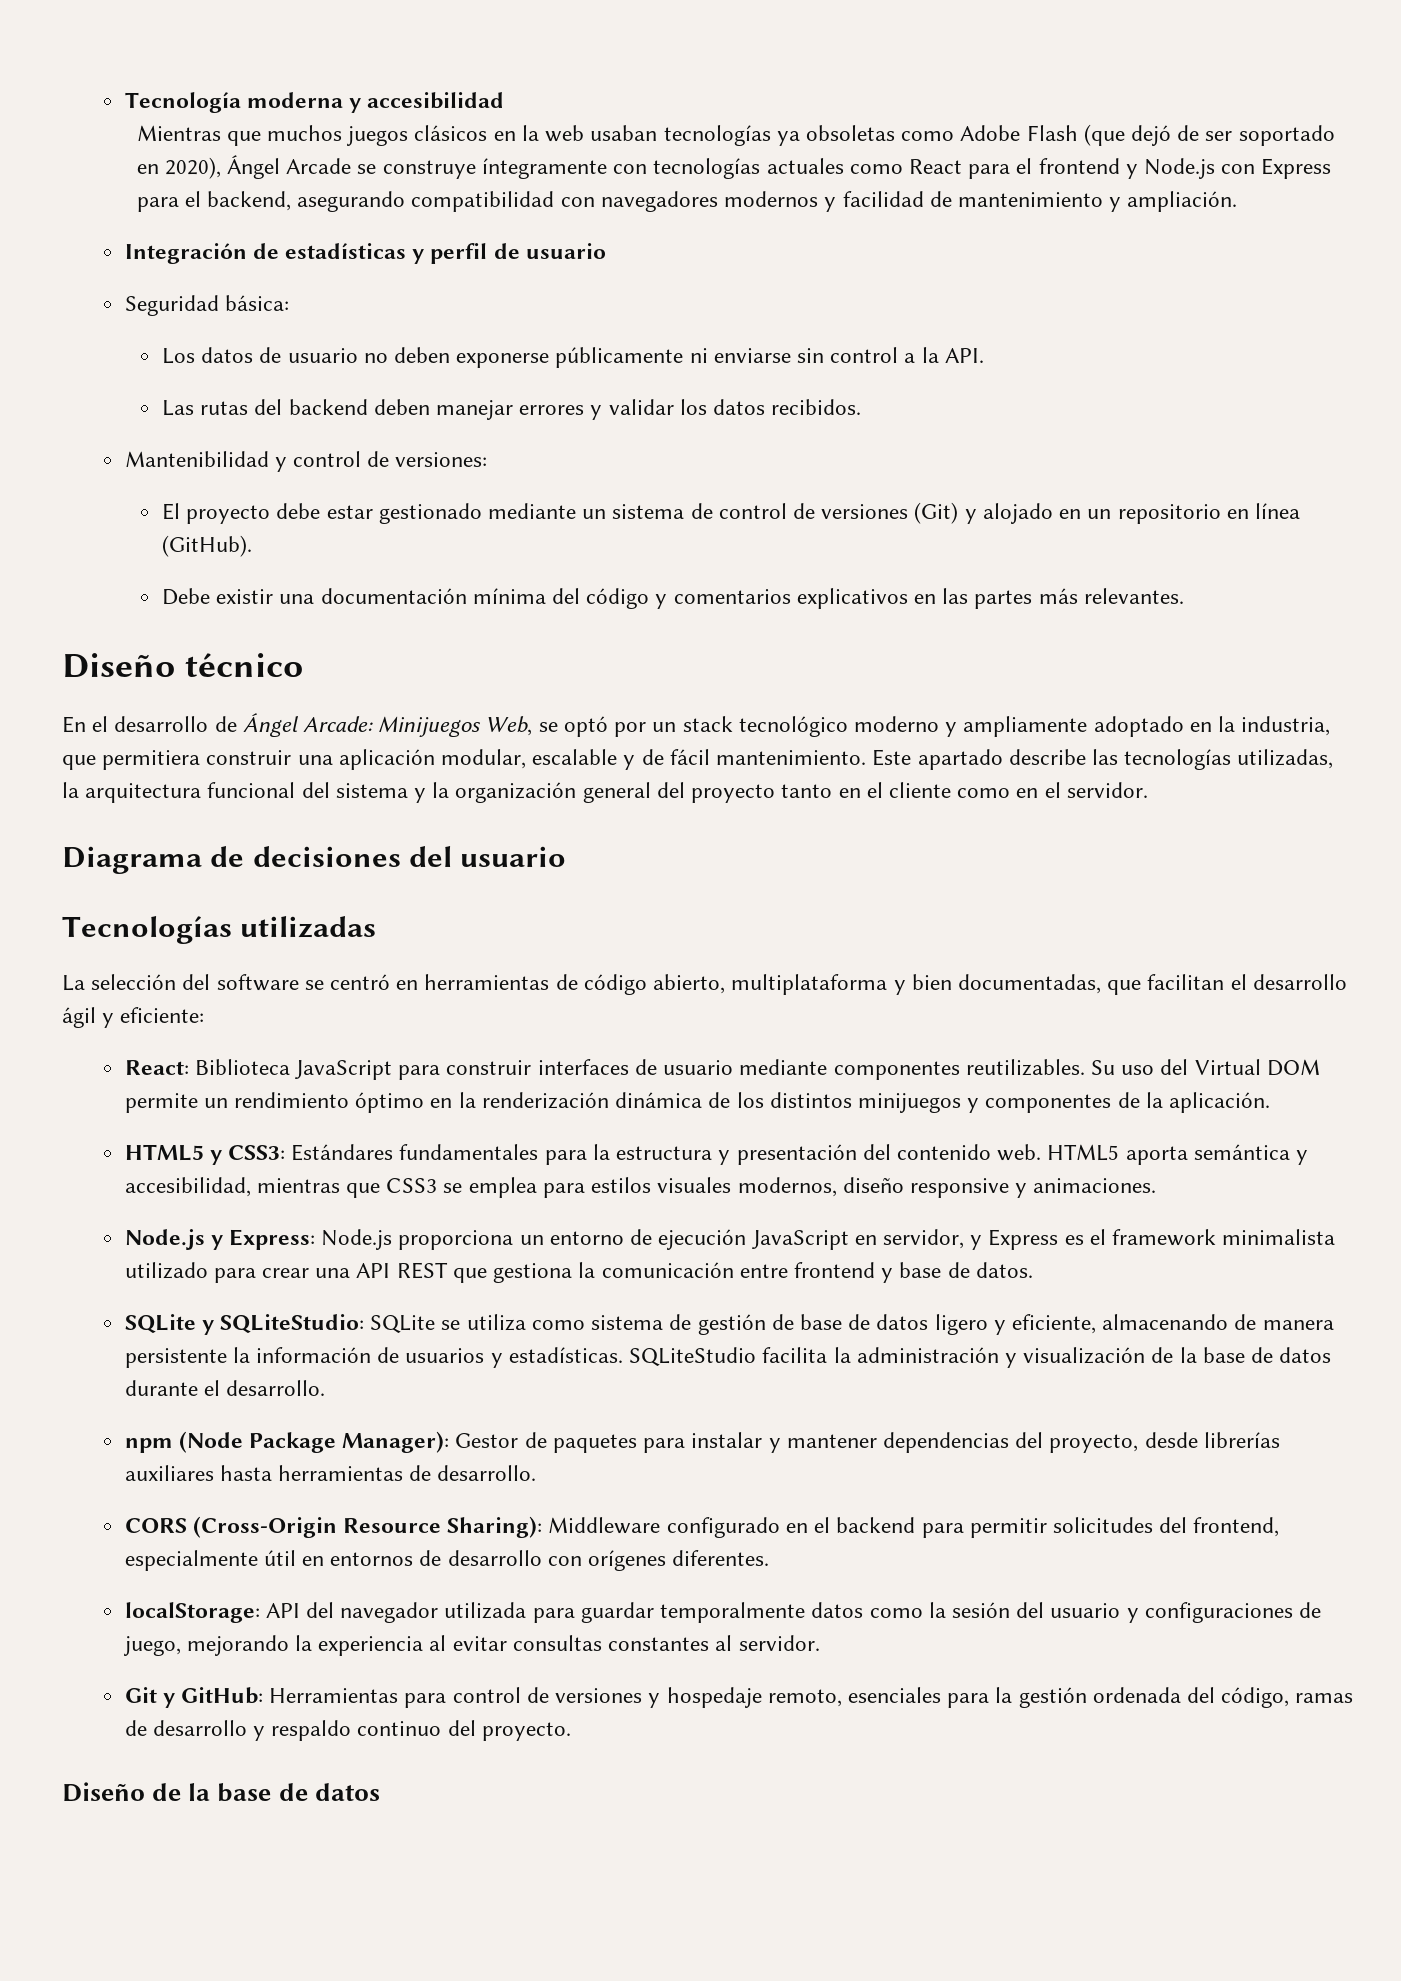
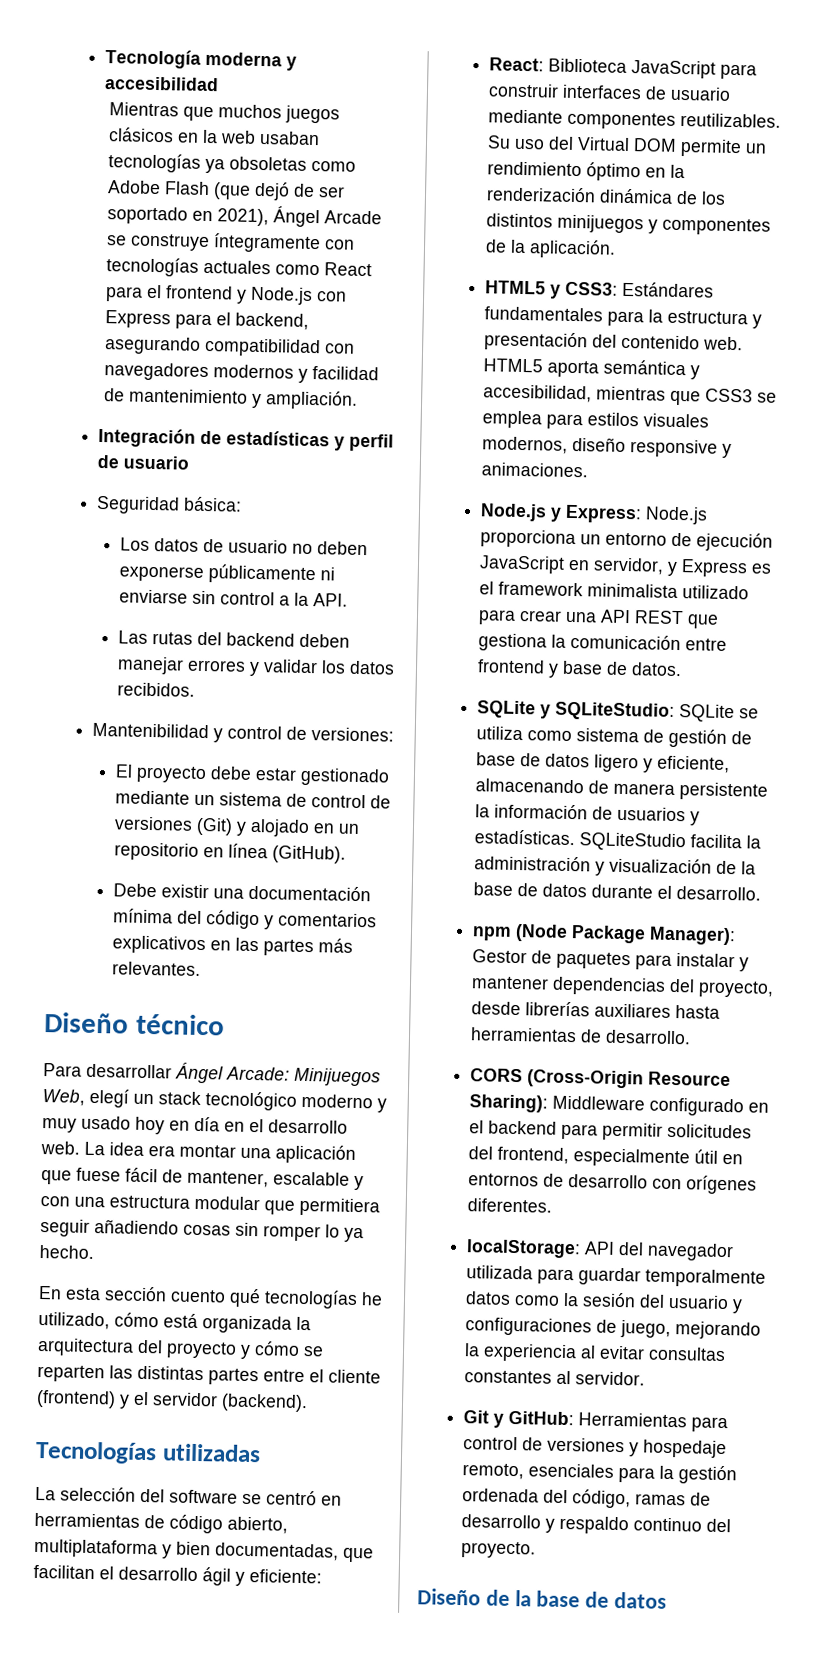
[164,157,221,179] 2020), -> [216,208,269,227] 2021),
[62,716,237,733] En el desarrollo de -> [43,1063,172,1079] Para desarrollar
[538,716,647,737] se optó por -> [89,1088,129,1108] elegí
[963,716,1331,737] [62,749,1334,770] [62,782,1148,803] [62,846,567,874] ampliamente adoptado en la industria, que permitiera construir una aplicación modular, escalable y de fácil mantenimiento. Este apartado describe las tecnologías utilizadas, la arquitectura funcional del sistema y la organización general del proyecto tanto en el cliente como en el servidor. // Diagrama de decisiones del usuario -> [42,1115,348,1135] [40,1140,356,1164] [41,1167,364,1191] [40,1195,380,1217] [40,1218,364,1243] [39,1244,94,1260] [38,1285,383,1310] [38,1311,311,1334] [37,1337,324,1360] [37,1364,381,1386] [36,1389,308,1413] muy usado hoy en día en el desarrollo web. La idea era montar una aplicación que fuese fácil de mantener, escalable y con una estructura modular que permitiera seguir añadiendo cosas sin romper lo ya hecho. // En esta sección cuento qué tecnologías he utilizado, cómo está organizada la arquitectura del proyecto y cómo se reparten las distintas partes entre el cliente (frontend) y el servidor (backend).

